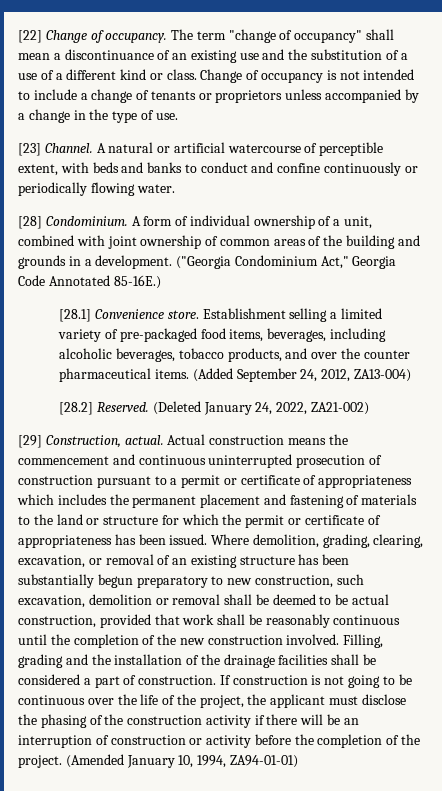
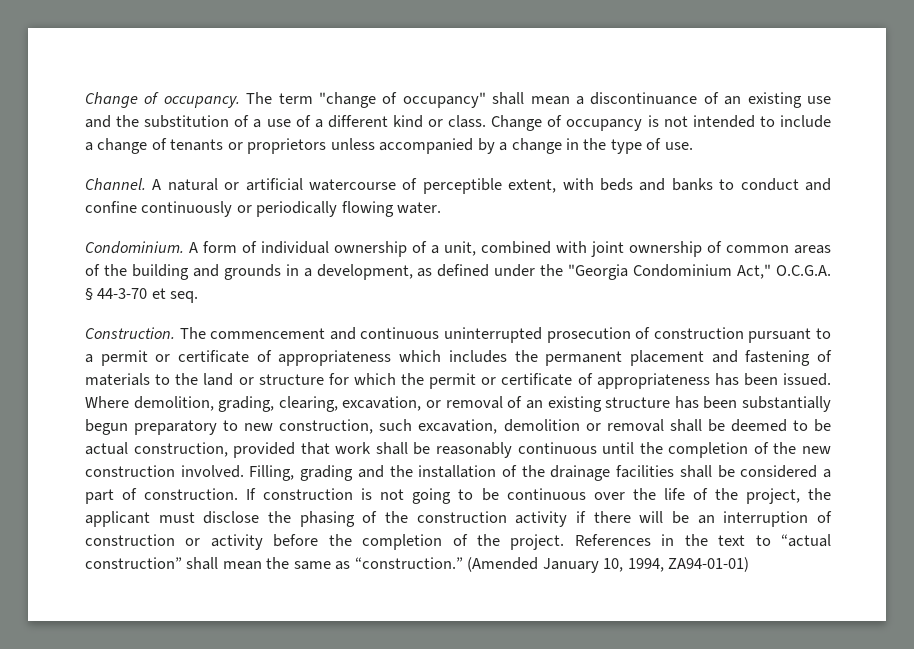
[18,30,42,43] [22] -> (85, 100) none
[18,143,41,156] [23] -> (693, 146) none
[18,216,42,229] [28] -> (442, 208) none
[95,255,397,269] [18,275,161,289] [59,308,382,322] [58,328,386,342] [59,348,410,362] [59,368,411,382] [59,401,369,415] [18,434,348,448] development. ("Georgia Condominium Act," Georgia Code Annotated 85-16E.) // [28.1] Convenience store. Establishment selling a limited variety of pre-packaged food items, beverages, including alcoholic beverages, tobacco products, and over the counter pharmaceutical items. (Added September 24, 2012, ZA13-004) // [28.2] Reserved. (Deleted January 24, 2022, ZA21-002) // [29] Construction, actual. Actual construction means the -> [316,264,832,280] [85,287,199,303] [85,327,206,339] development, as defined under the "Georgia Condominium Act," O.C.G.A. § 44-3-70 et seq. // Construction. The
(62, 761) none -> [574,534,832,547] [85,557,463,570] References in the text to “actual construction” shall mean the same as “construction.”

